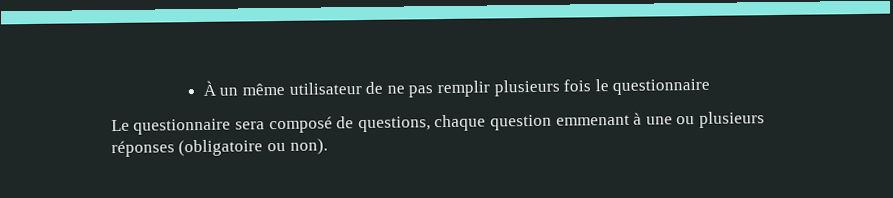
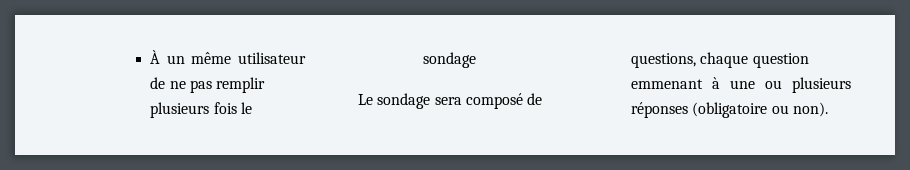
[612,78,711,95] questionnaire -> [423,52,477,68] sondage
[133,118,232,135] questionnaire -> [377,93,431,109] sondage

